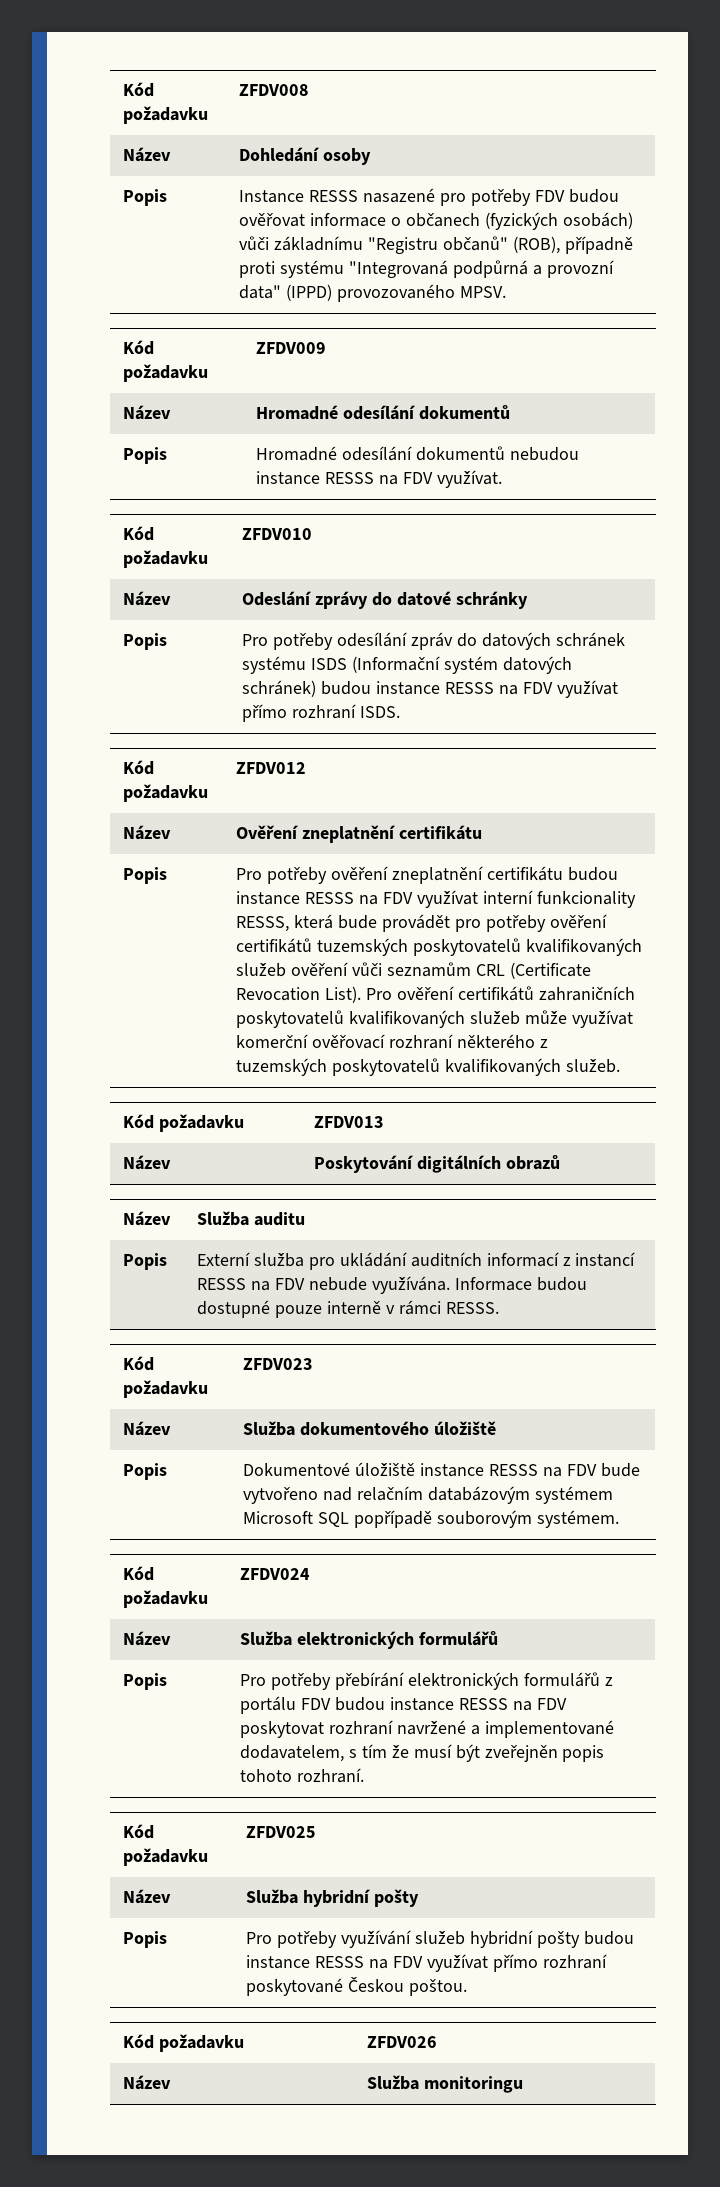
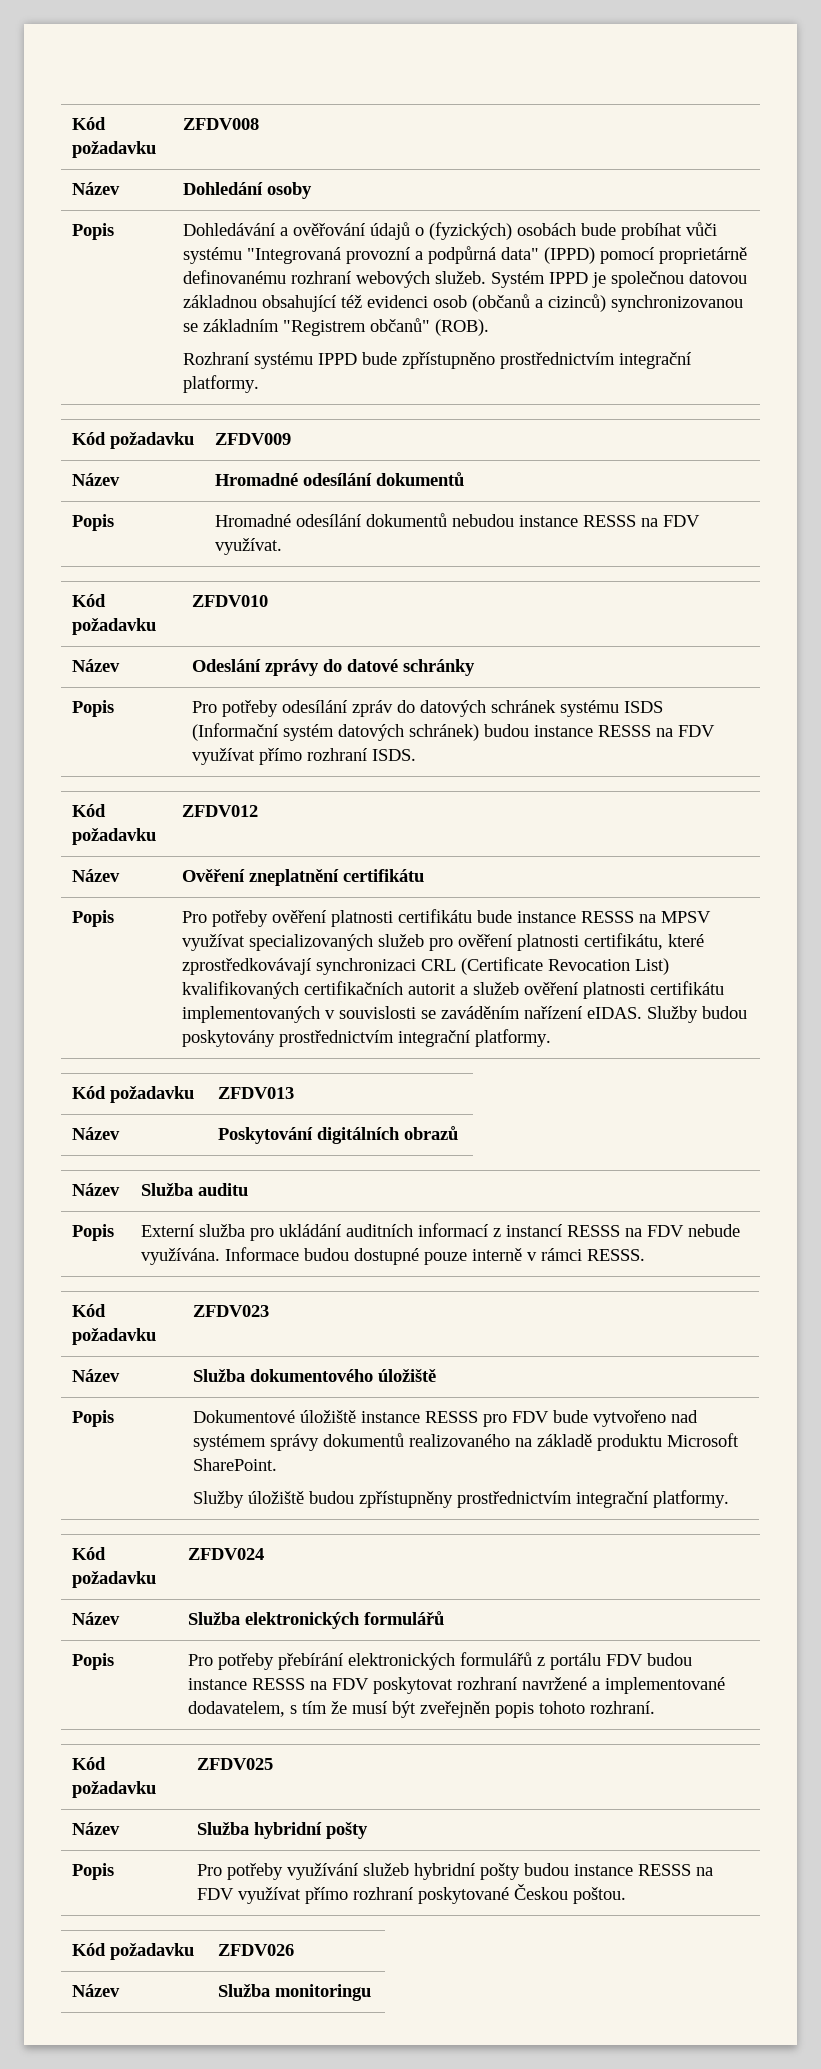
[239,188,619,206] [239,212,633,230] [239,236,633,254] [239,260,614,278] [239,284,506,302] Instance RESSS nasazené pro potřeby FDV budou ověřovat informace o občanech (fyzických osobách) vůči základnímu "Registru občanů" (ROB), případně proti systému "Integrovaná podpůrná a provozní data" (IPPD) provozovaného MPSV. -> [182,222,717,240] [182,246,747,264] [182,270,747,288] [182,294,743,312] [182,318,489,336] [182,352,691,369] [182,375,259,393] Dohledávání a ověřování údajů o (fyzických) osobách bude probíhat vůči systému "Integrovaná provozní a podpůrná data" (IPPD) pomocí proprietárně definovanému rozhraní webových služeb. Systém IPPD je společnou datovou základnou obsahující též evidenci osob (občanů a cizinců) synchronizovanou se základním "Registrem občanů" (ROB). // Rozhraní systému IPPD bude zpřístupněno prostřednictvím integrační platformy.
[391,866,618,884] [236,890,636,908] [236,914,607,932] [236,938,642,956] [236,962,591,979] [236,986,635,1003] [236,1010,633,1028] [236,1034,548,1049] [236,1058,620,1076] zneplatnění certifikátu budou instance RESSS na FDV využívat interní funkcionality RESSS, která bude provádět pro potřeby ověření certifikátů tuzemských poskytovatelů kvalifikovaných služeb ověření vůči seznamům CRL (Certificate Revocation List). Pro ověření certifikátů zahraničních poskytovatelů kvalifikovaných služeb může využívat komerční ověřovací rozhraní některého z tuzemských poskytovatelů kvalifikovaných služeb. -> [330,909,711,927] [181,933,704,951] [181,957,669,975] [181,981,724,999] [181,1006,747,1023] [181,1029,551,1047] platnosti certifikátu bude instance RESSS na MPSV využívat specializovaných služeb pro ověření platnosti certifikátu, které zprostředkovávají synchronizaci CRL (Certificate Revocation List) kvalifikovaných certifikačních autorit a služeb ověření platnosti certifikátu implementovaných v souvislosti se zaváděním nařízení eIDAS. Služby budou poskytovány prostřednictvím integrační platformy.
[542,1467,562,1477] na -> [482,1414,507,1427] pro
[357,1486,613,1504] [243,1510,619,1528] relačním databázovým systémem Microsoft SQL popřípadě souborovým systémem. -> [192,1433,739,1451] [192,1458,277,1471] [192,1490,729,1508] systémem správy dokumentů realizovaného na základě produktu Microsoft SharePoint. // Služby úložiště budou zpřístupněny prostřednictvím integrační platformy.

